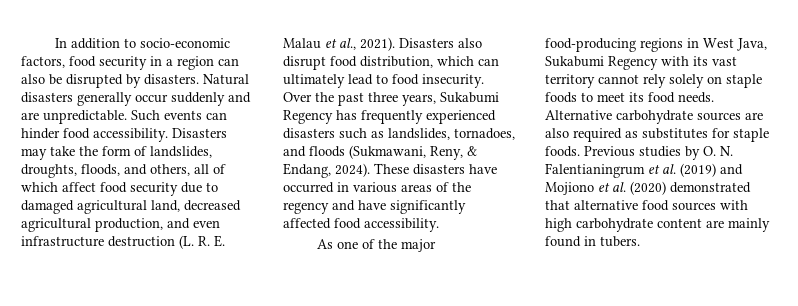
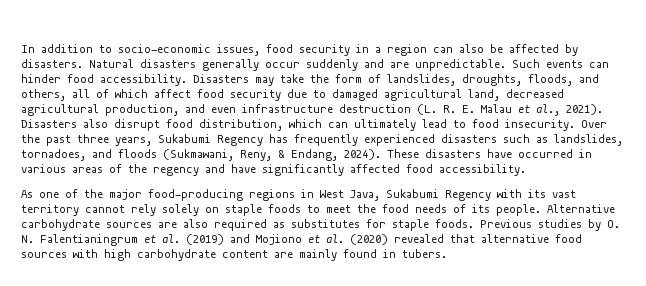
[21,56,65,68] factors, -> [217,44,260,56] issues,
[66,74,123,88] disrupted -> [509,44,559,53] affected
[629,92,714,103] its food needs. -> [357,204,541,216] the food needs of its people.
[670,182,751,193] demonstrated -> [394,234,444,243] revealed

